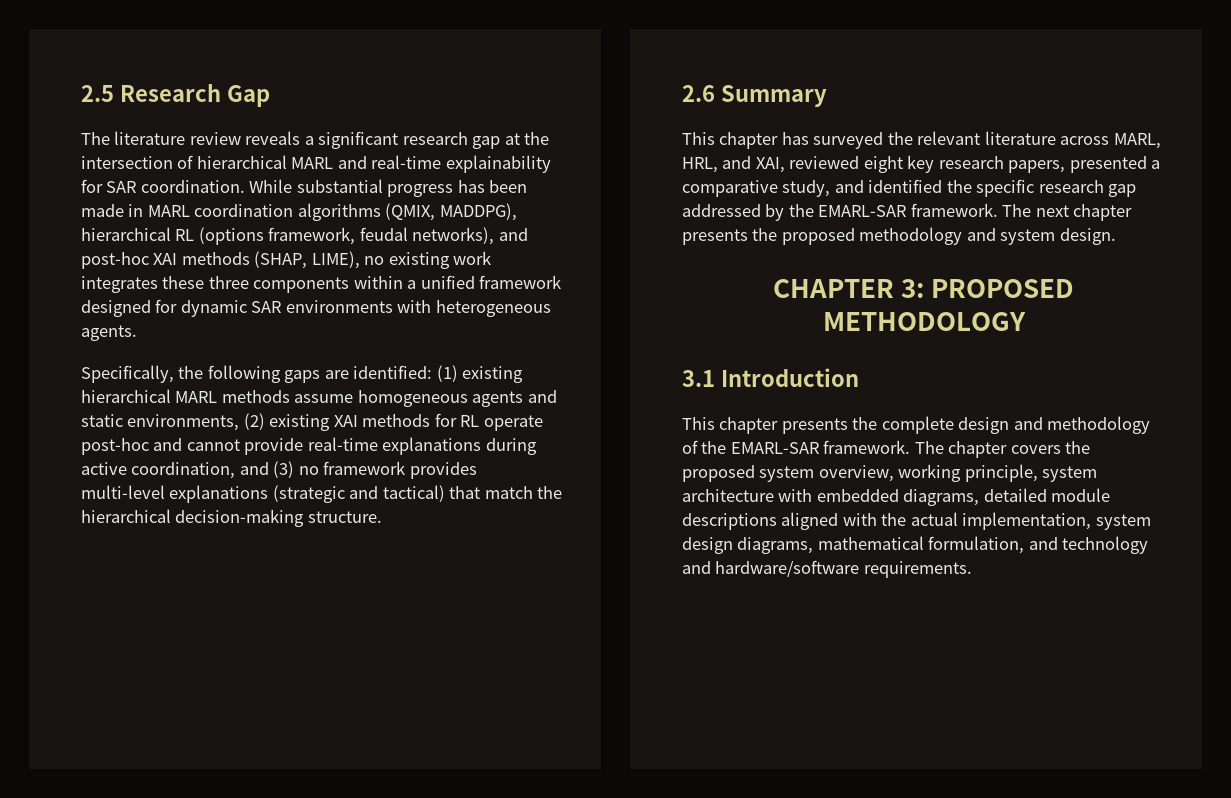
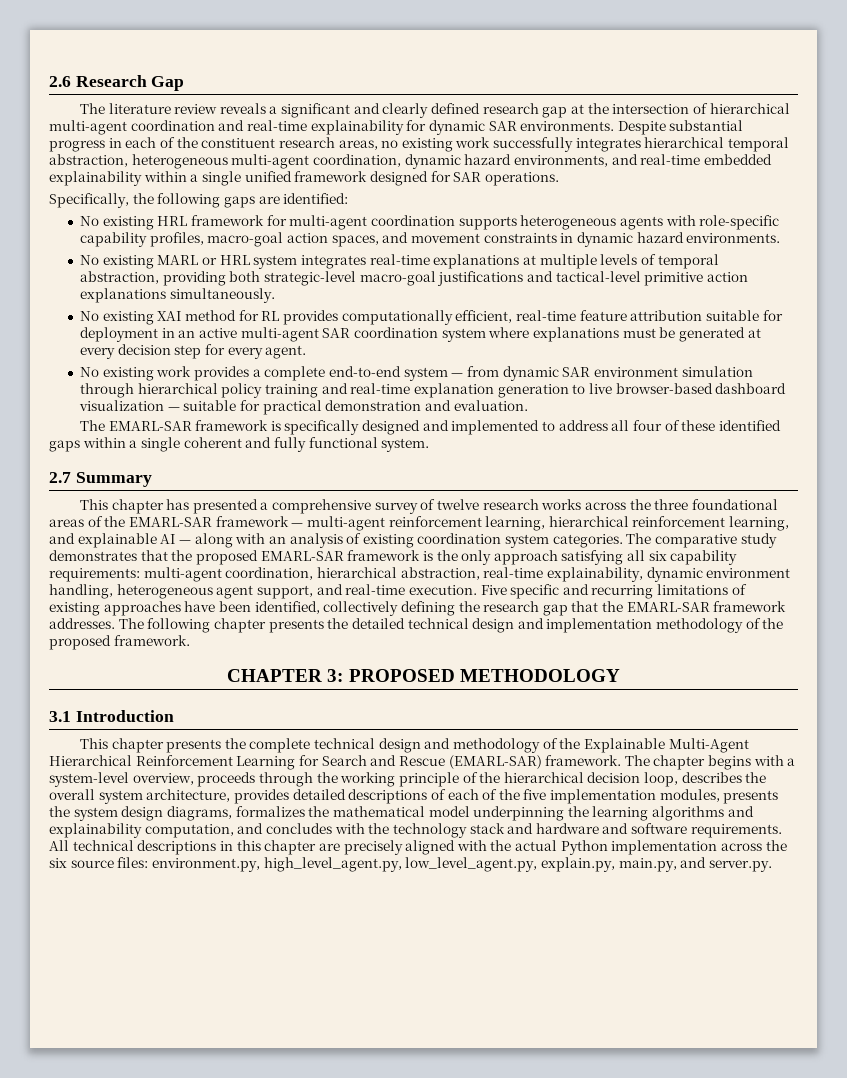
[81,85,114,102] 2.5 -> [49,76,71,87] 2.6
(399, 140) none -> [353,103,481,118] and clearly defined
[291,157,334,169] MARL -> [49,120,215,135] multi-agent coordination
[106,179,528,197] [81,203,517,221] [81,227,528,245] [81,251,492,269] [81,276,417,293] SAR coordination. While substantial progress has been made in MARL coordination algorithms (QMIX, MADDPG), hierarchical RL (options framework, feudal networks), and post-hoc XAI methods (SHAP, LIME), no existing work integrates these three components within a -> [428,120,744,135] [49,137,790,152] [49,154,772,169] [49,171,241,186] dynamic SAR environments. Despite substantial progress in each of the constituent research areas, no existing work successfully integrates hierarchical temporal abstraction, heterogeneous multi-agent coordination, dynamic hazard environments, and real-time embedded explainability within a single
[180,300,551,317] [81,325,137,341] dynamic SAR environments with heterogeneous agents. -> [453,172,559,186] SAR operations.
[436,365,524,383] [81,389,557,407] [81,413,265,431] (1) existing hierarchical MARL methods assume homogeneous agents and static environments, (2) -> [80,215,780,230] [80,232,781,247] [80,254,719,269] [80,271,748,286] [80,288,275,303] [80,311,100,321] // No existing HRL framework for multi-agent coordination supports heterogeneous agents with role-specific capability profiles, macro-goal action spaces, and movement constraints in dynamic hazard environments. // No existing MARL or HRL system integrates real-time explanations at multiple levels of temporal abstraction, providing both strategic-level macro-goal justifications and tactical-level primitive action explanations simultaneously. // No
[362,414,431,427] methods -> [185,310,237,321] method
[483,415,543,431] [81,437,537,455] [81,461,477,479] [81,485,563,503] [81,509,382,527] [682,85,827,107] [682,131,1161,149] [682,155,1161,173] [682,179,1137,197] [682,203,1133,221] [682,227,1116,245] operate post-hoc and cannot provide real-time explanations during active coordination, and (3) no framework provides multi-level explanations (strategic and tactical) that match the hierarchical decision-making structure. // 2.6 Summary // This chapter has surveyed the relevant literature across MARL, HRL, and XAI, reviewed eight key research papers, presented a comparative study, and identified the specific research gap addressed by the EMARL-SAR framework. The next chapter presents the proposed methodology and system design. -> [283,310,783,325] [80,327,761,342] [80,344,307,359] [80,366,753,381] [80,383,787,398] [79,400,528,415] [79,420,781,435] [49,437,430,452] [49,472,152,487] [79,499,778,514] [49,516,790,531] [49,533,777,548] [49,550,738,565] [49,567,791,582] [49,584,747,599] [49,601,787,616] [49,618,784,633] [49,635,190,650] provides computationally efficient, real-time feature attribution suitable for deployment in an active multi-agent SAR coordination system where explanations must be generated at every decision step for every agent. // No existing work provides a complete end-to-end system — from dynamic SAR environment simulation through hierarchical policy training and real-time explanation generation to live browser-based dashboard visualization — suitable for practical demonstration and evaluation. // The EMARL-SAR framework is specifically designed and implemented to address all four of these identified gaps within a single coherent and fully functional system. // 2.7 Summary // This chapter has presented a comprehensive survey of twelve research works across the three foundational areas of the EMARL-SAR framework — multi-agent reinforcement learning, hierarchical reinforcement learning, and explainable AI — along with an analysis of existing coordination system categories. The comparative study demonstrates that the proposed EMARL-SAR framework is the only approach satisfying all six capability requirements: multi-agent coordination, hierarchical abstraction, real-time explainability, dynamic environment handling, heterogeneous agent support, and real-time execution. Five specific and recurring limitations of existing approaches have been identified, collectively defining the research gap that the EMARL-SAR framework addresses. The following chapter presents the detailed technical design and implementation methodology of the proposed framework.
(954, 425) none -> [314,738,376,749] technical
[730,440,1091,458] [682,464,1098,482] [682,488,1111,506] [682,512,1151,530] [682,536,1149,554] [682,560,972,578] EMARL-SAR framework. The chapter covers the proposed system overview, working principle, system architecture with embedded diagrams, detailed module descriptions aligned with the actual implementation, system design diagrams, mathematical formulation, and technology and hardware/software requirements. -> [583,738,749,753] [49,755,796,770] [49,772,767,787] [49,789,779,804] [49,806,754,821] [49,823,782,838] [49,840,787,855] [49,857,772,872] Explainable Multi-Agent Hierarchical Reinforcement Learning for Search and Rescue (EMARL-SAR) framework. The chapter begins with a system-level overview, proceeds through the working principle of the hierarchical decision loop, describes the overall system architecture, provides detailed descriptions of each of the five implementation modules, presents the system design diagrams, formalizes the mathematical model underpinning the learning algorithms and explainability computation, and concludes with the technology stack and hardware and software requirements. All technical descriptions in this chapter are precisely aligned with the actual Python implementation across the six source files: environment.py, high_level_agent.py, low_level_agent.py, explain.py, main.py, and server.py.

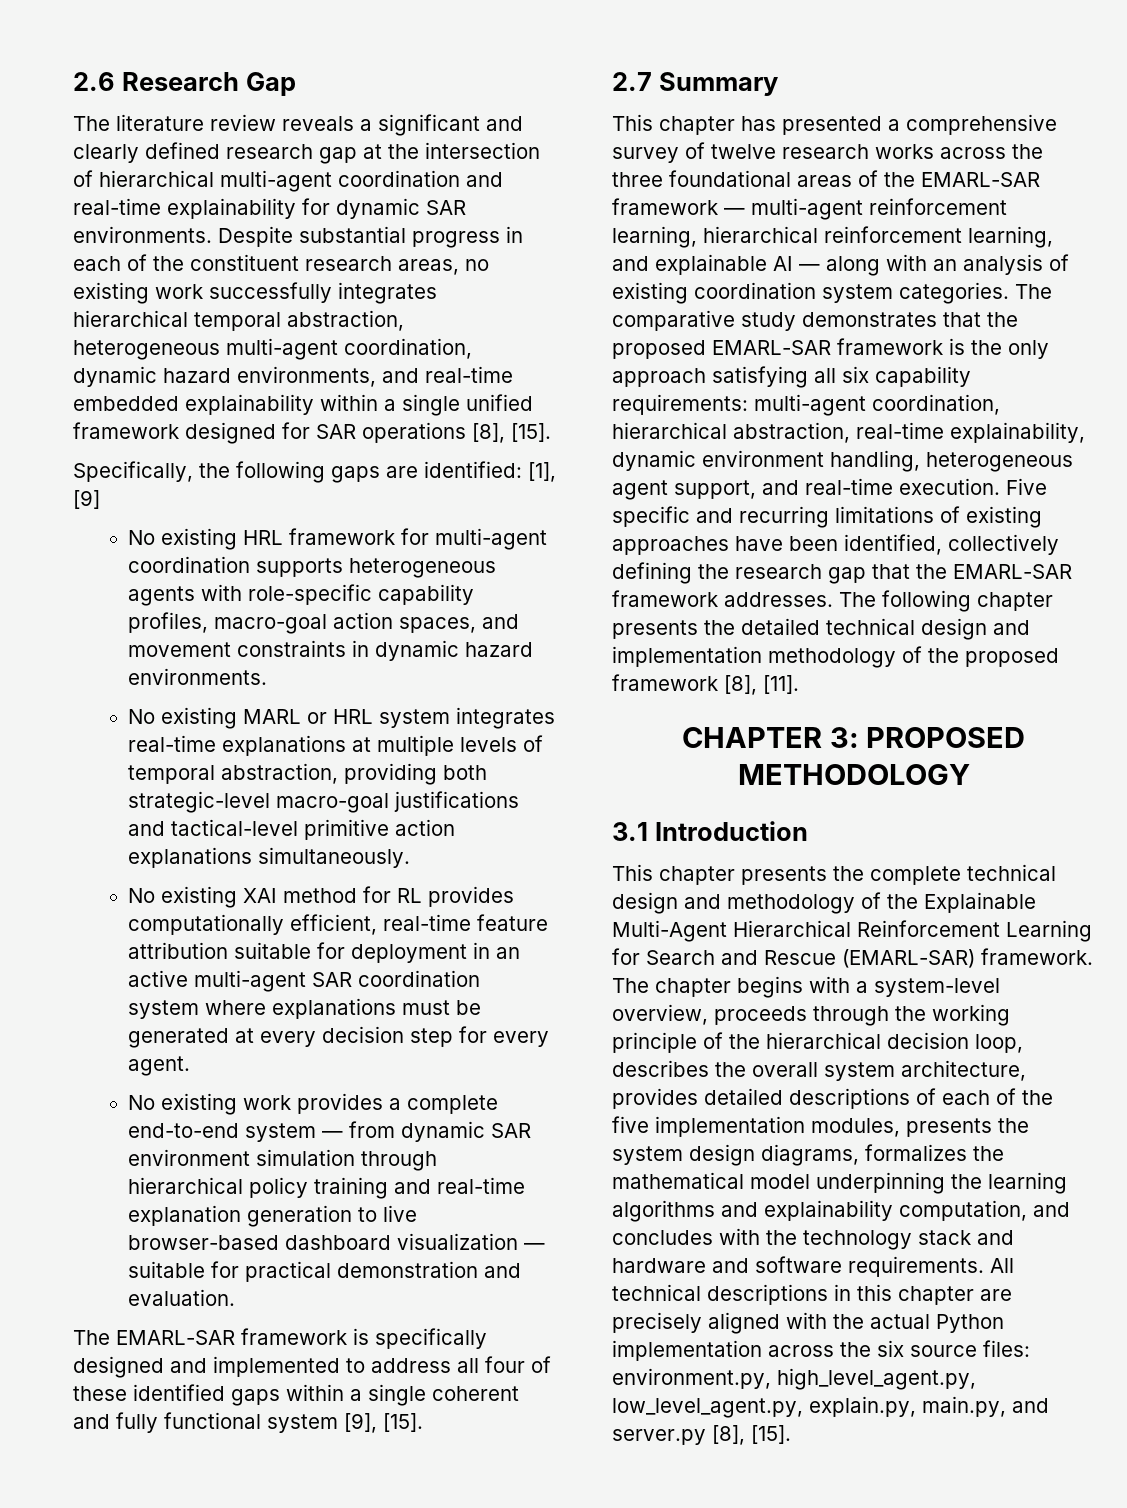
[484,172,559,186] operations. -> [362,422,551,443] operations [8], [15].
(349, 198) none -> [528,462,556,482] [73,490,100,509] [1], [9]
[381,438,430,452] system. -> [267,1413,423,1433] system [9], [15].
[113,635,190,646] framework. -> [612,674,799,695] framework [8], [11].
[708,860,772,872] server.py. -> [612,1425,791,1445] server.py [8], [15].

